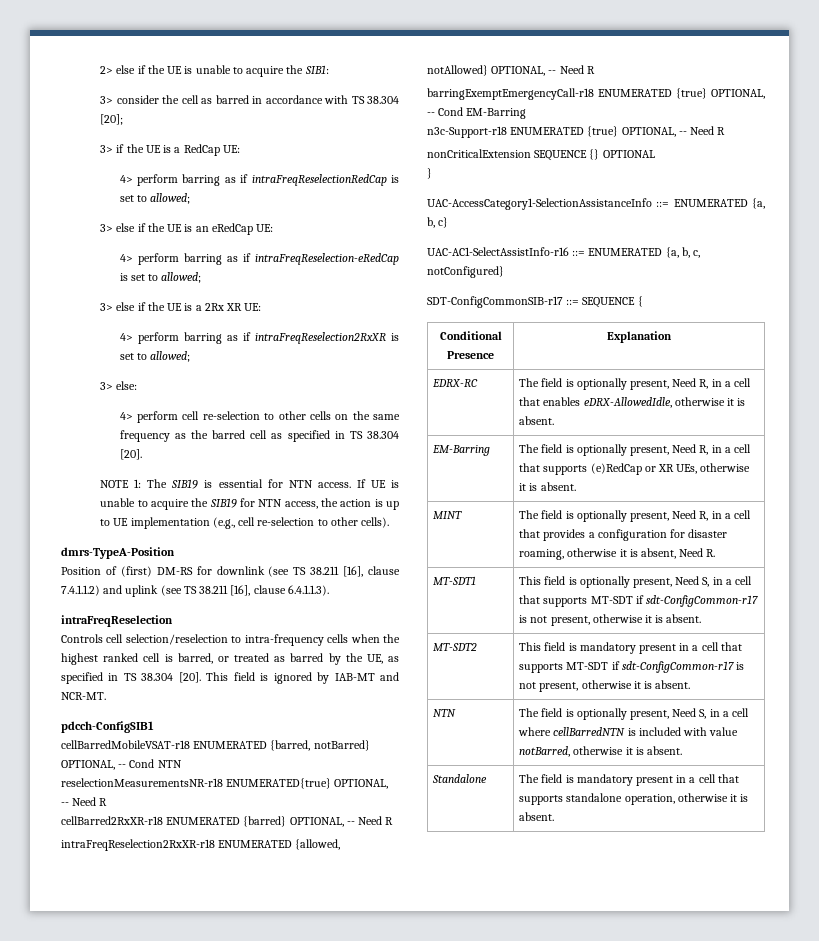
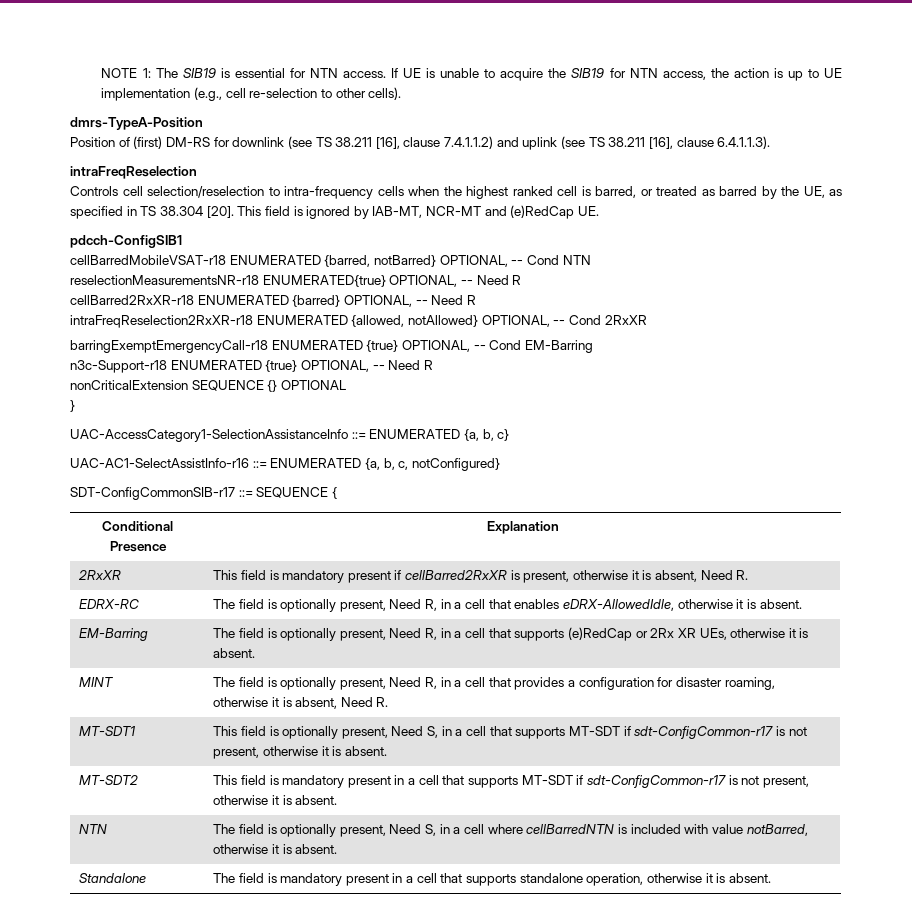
[100,65,329,77] [100,95,399,104] [100,114,124,125] [100,144,240,156] [119,174,399,186] [119,193,191,204] [100,223,274,235] [119,253,399,265] [119,272,202,283] [100,302,262,311] [119,332,399,344] [119,351,191,362] [100,381,138,390] [119,411,400,423] [119,430,399,442] [119,449,142,460] 2> else if the UE is unable to acquire the SIB1: // 3> consider the cell as barred in accordance with TS 38.304 [20]; // 3> if the UE is a RedCap UE: // 4> perform barring as if intraFreqReselectionRedCap is set to allowed; // 3> else if the UE is an eRedCap UE: // 4> perform barring as if intraFreqReselection-eRedCap is set to allowed; // 3> else if the UE is a 2Rx XR UE: // 4> perform barring as if intraFreqReselection2RxXR is set to allowed; // 3> else: // 4> perform cell re-selection to other cells on the same frequency as the barred cell as specified in TS 38.304 [20]. // -> (101, 73) none
[334,672,399,681] [61,692,106,700] IAB-MT and NCR-MT. -> [372,205,600,219] IAB-MT, NCR-MT and (e)RedCap UE.
[559,65,595,74] Need R -> [568,315,647,325] Cond 2RxXR
(672, 337) none -> [78,570,122,580] [213,570,749,583] // 2RxXR | This field is mandatory present if cellBarred2RxXR is present, otherwise it is absent, Need R.
(656, 469) none -> [650,628,675,638] 2Rx

